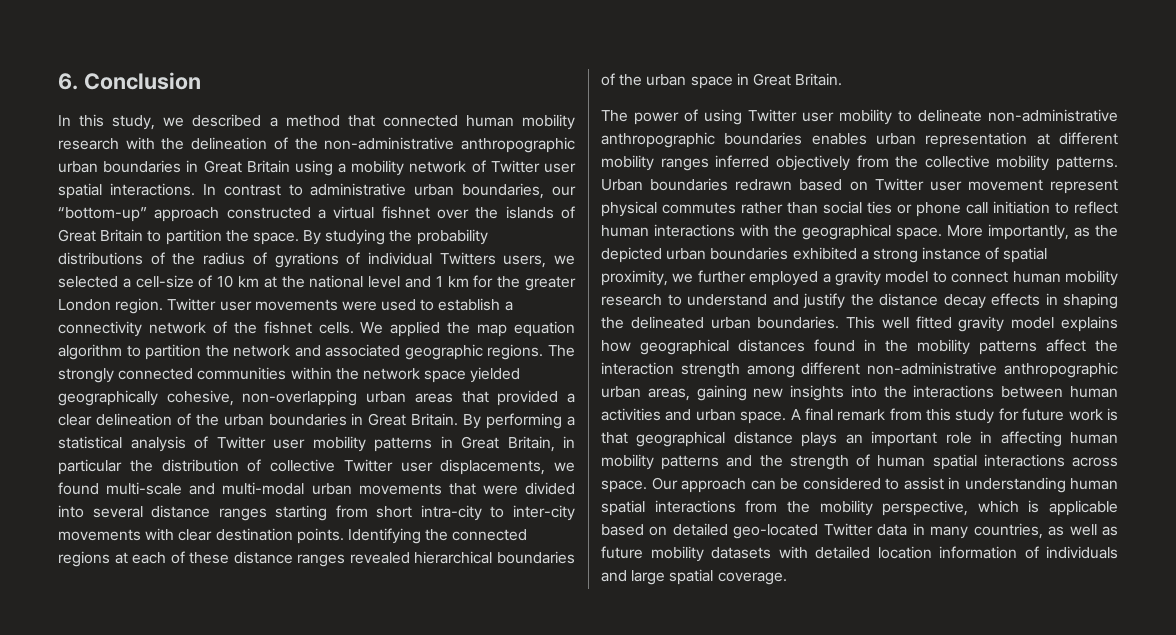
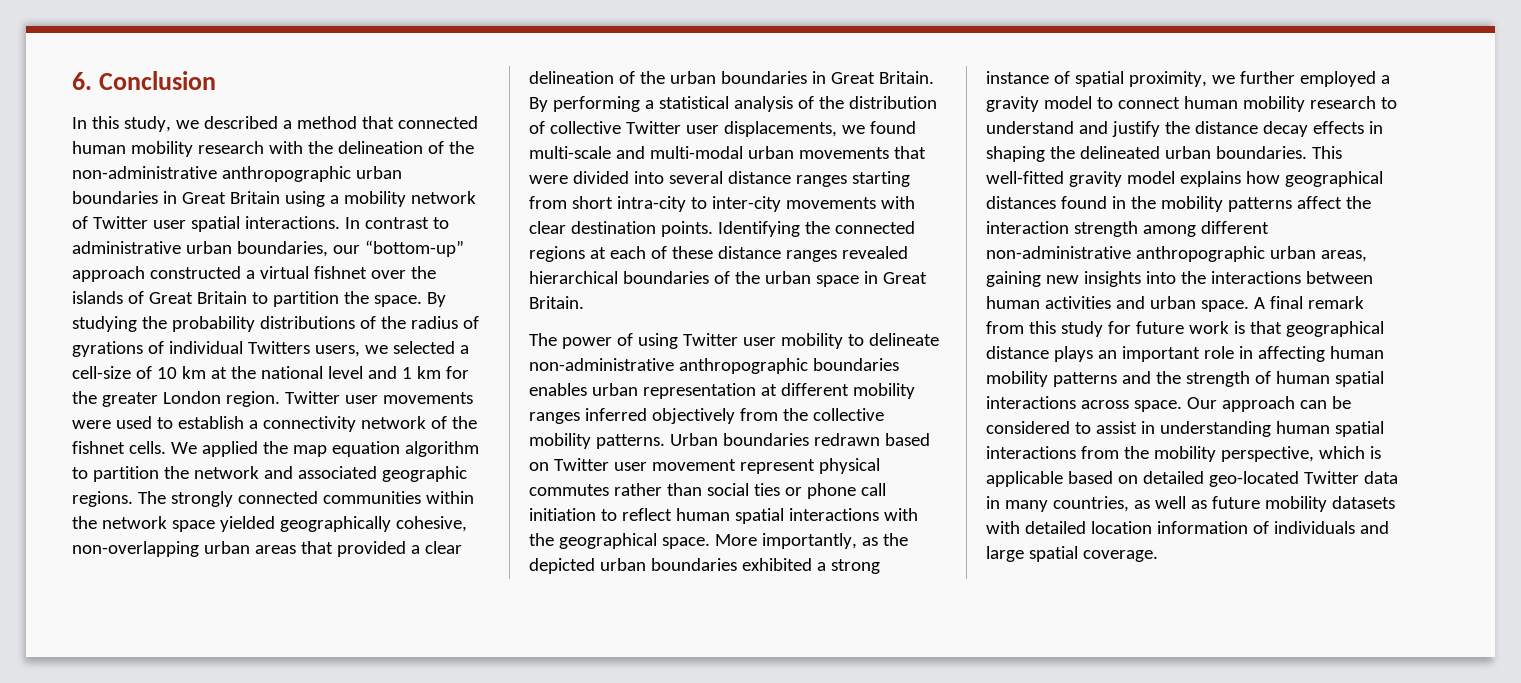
[216,436,575,452] [58,459,122,475] Twitter user mobility patterns in Great Britain, in particular -> (814, 102) none
(649, 231) none -> [734,508,784,524] spatial
[881,316,952,329] well fitted -> [986,171,1064,184] well-fitted

